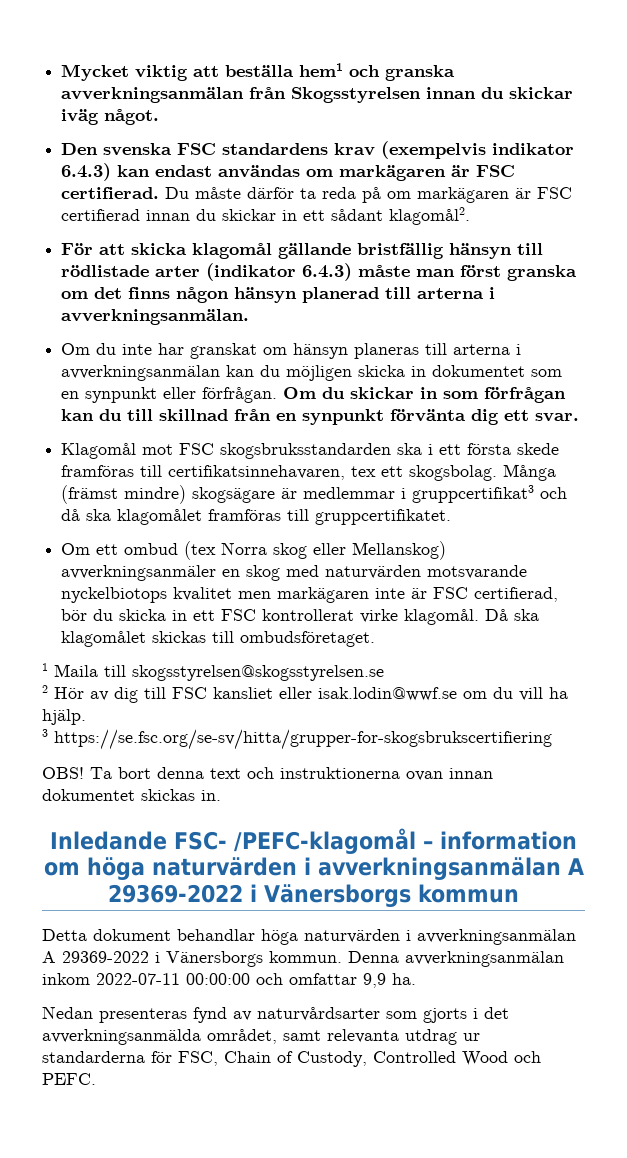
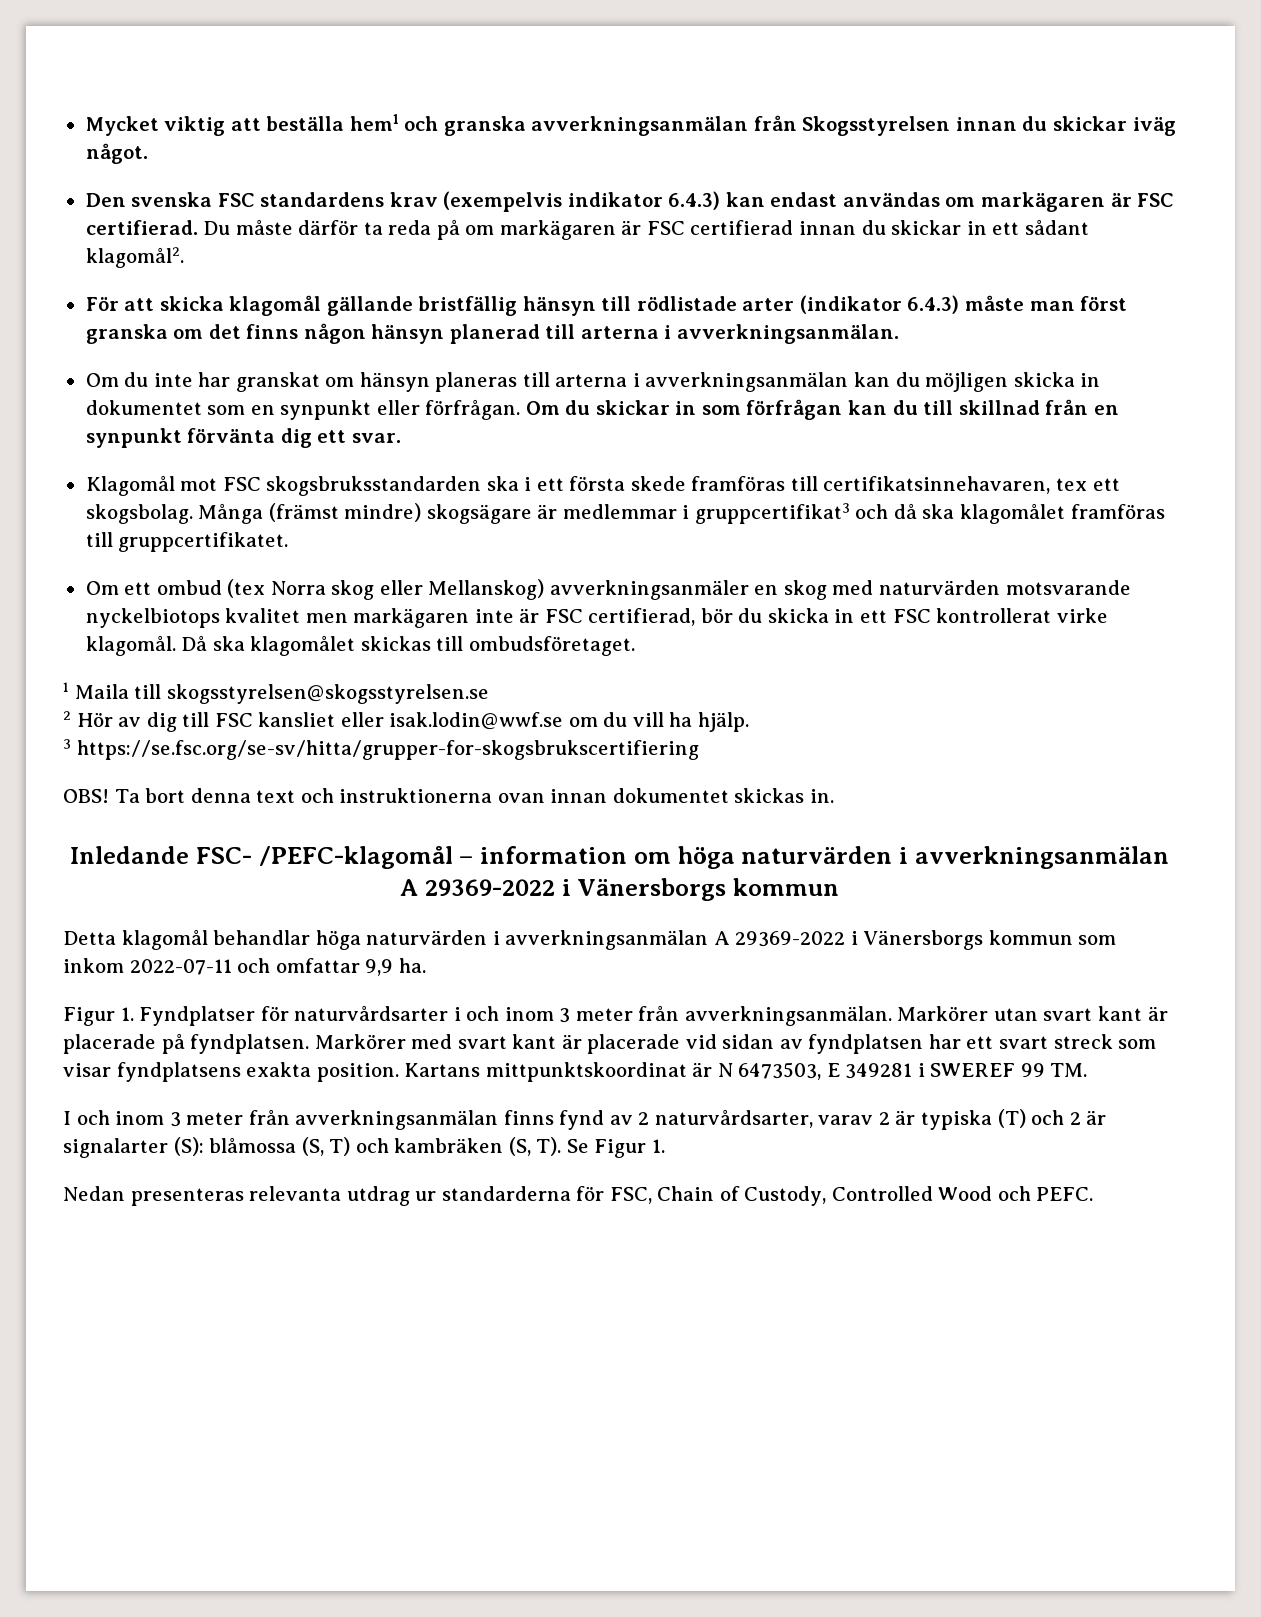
[93,929,171,941] dokument -> [121,929,208,950] klagomål
[269,951,564,967] kommun. Denna avverkningsanmälan -> [988,930,1117,945] kommun som
[186,973,250,985] 00:00:00 -> (232, 967) none
[42,1006,509,1023] [42,1029,321,1045] Nedan presenteras fynd av naturvårdsarter som gjorts i det avverkningsanmälda området, samt -> [63,1005,1168,1026] [63,1033,1157,1054] [63,1062,1088,1082] [63,1109,1107,1130] [63,1137,665,1158] [63,1186,244,1206] Figur 1. Fyndplatser för naturvårdsarter i och inom 3 meter från avverkningsanmälan. Markörer utan svart kant är placerade på fyndplatsen. Markörer med svart kant är placerade vid sidan av fyndplatsen har ett svart streck som visar fyndplatsens exakta position. Kartans mittpunktskoordinat är N 6473503, E 349281 i SWEREF 99 TM. // I och inom 3 meter från avverkningsanmälan finns fynd av 2 naturvårdsarter, varav 2 är typiska (T) och 2 är signalarter (S): blåmossa (S, T) och kambräken (S, T). Se Figur 1. // Nedan presenteras

